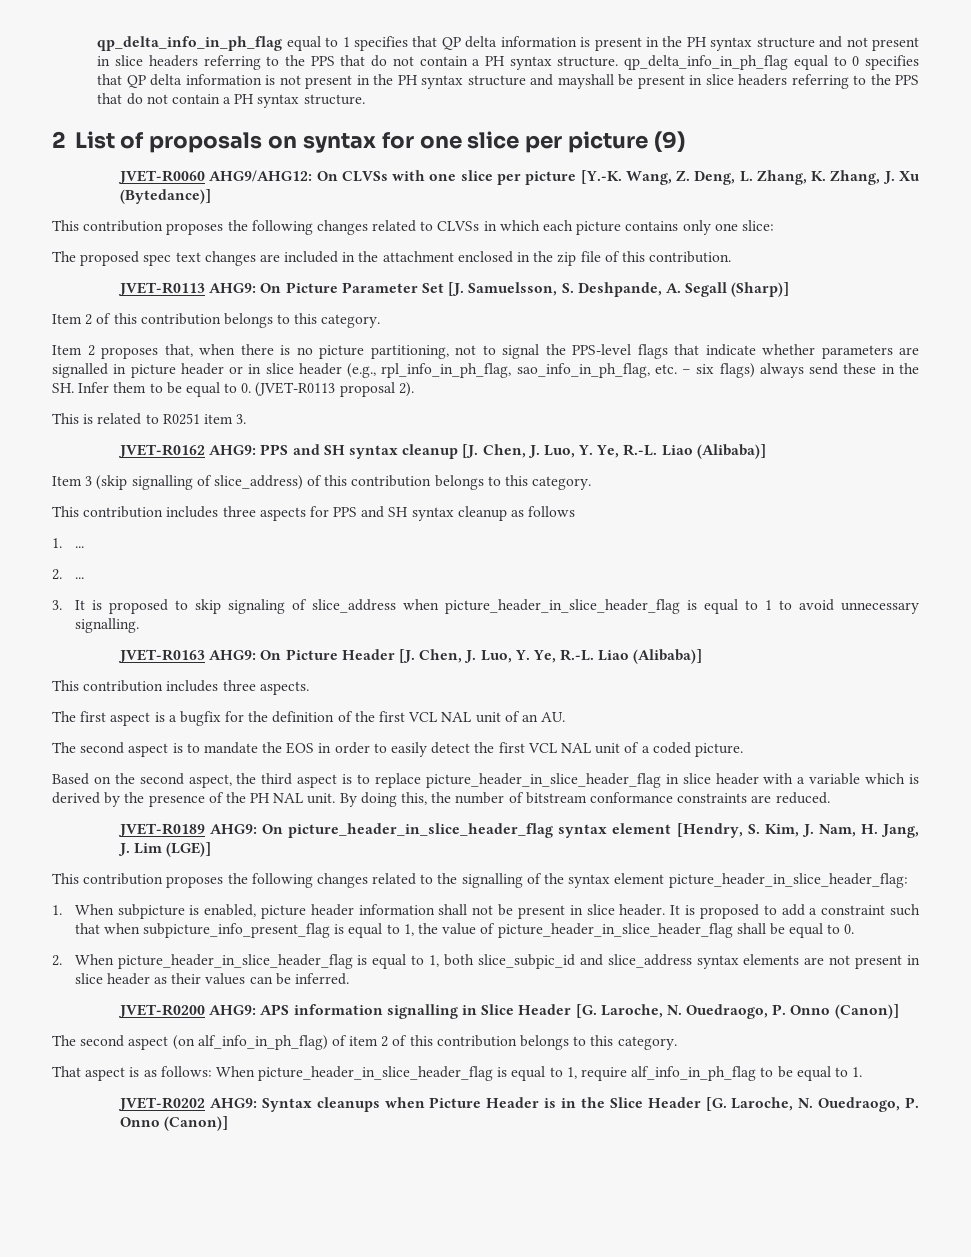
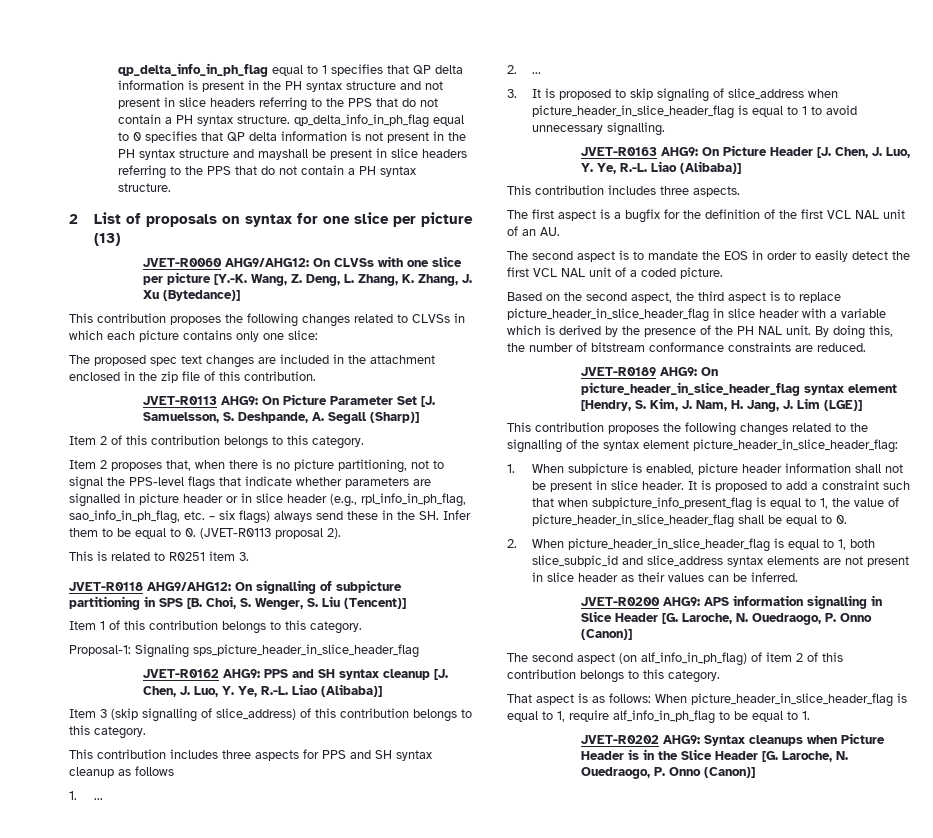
[653,131,685,152] (9) -> [93,233,120,246] (13)
(247, 419) none -> [69,580,402,594] [69,596,406,610] [69,620,362,634] [69,644,419,658] // JVET-R0118 AHG9/AHG12: On signalling of subpicture partitioning in SPS [B. Choi, S. Wenger, S. Liu (Tencent)] // Item 1 of this contribution belongs to this category. // Proposal-1: Signaling sps_picture_header_in_slice_header_flag

